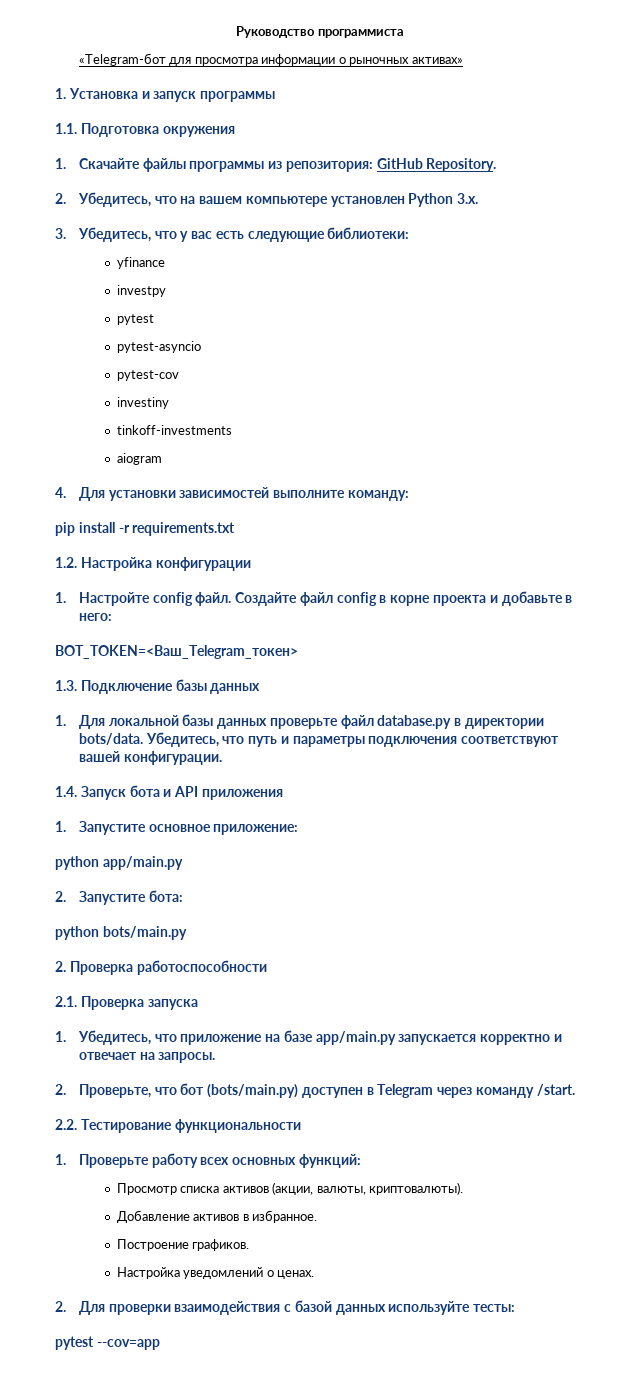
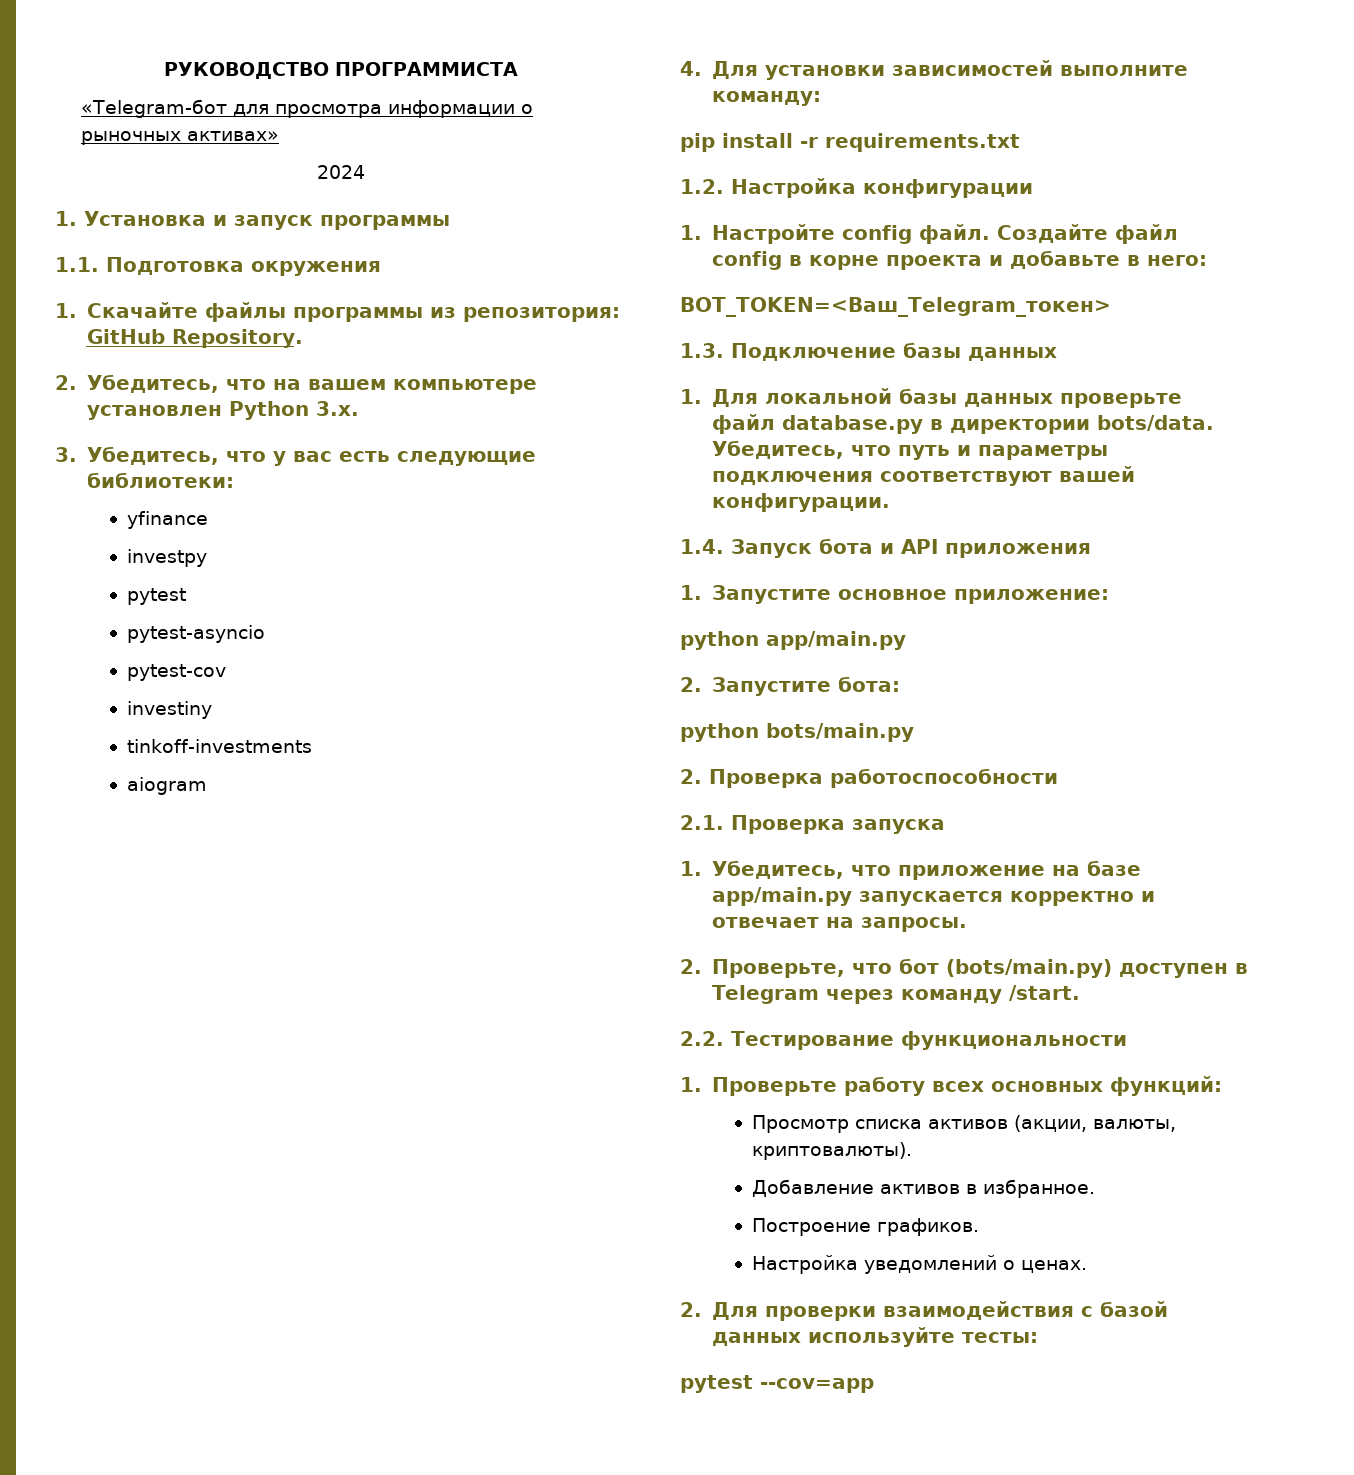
[236,26,404,38] Руководство программиста -> [163,62,518,79] РУКОВОДСТВО ПРОГРАММИСТА
(463, 60) none -> [316,165,365,179] // 2024

